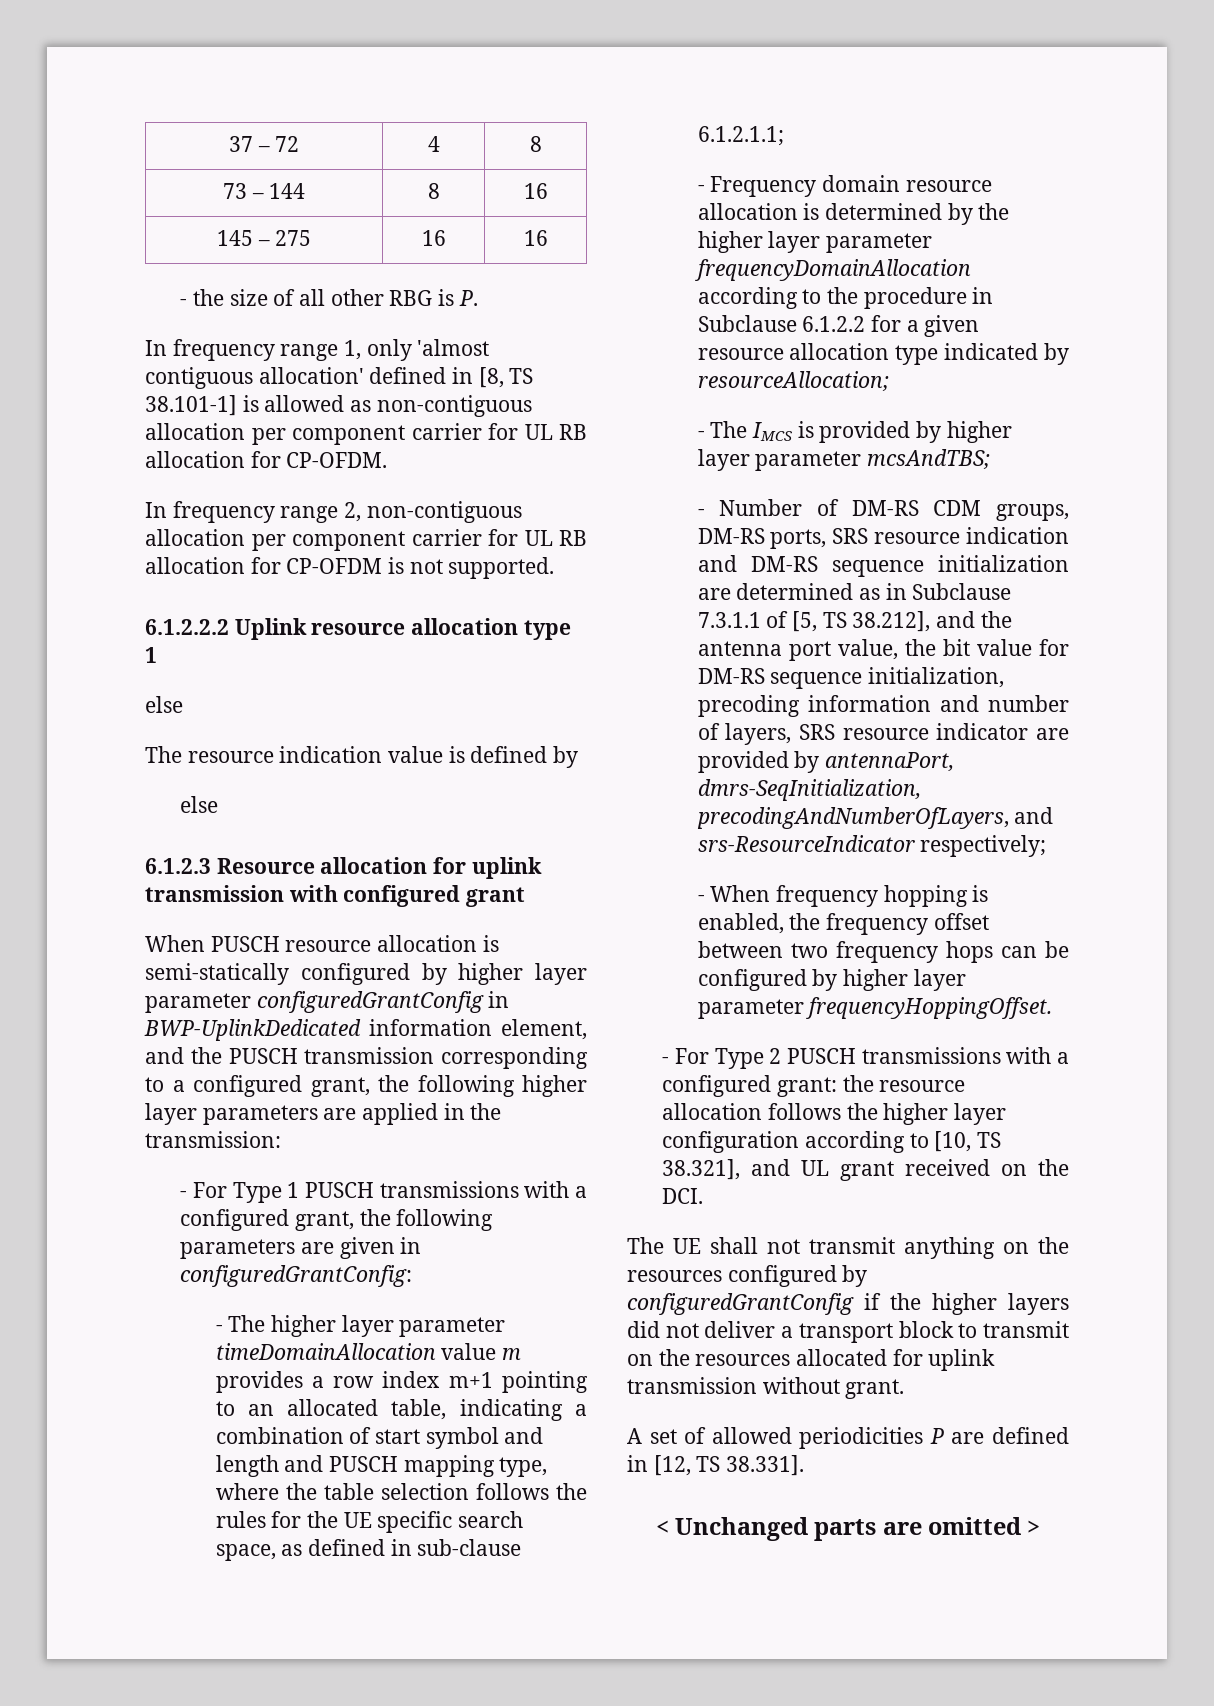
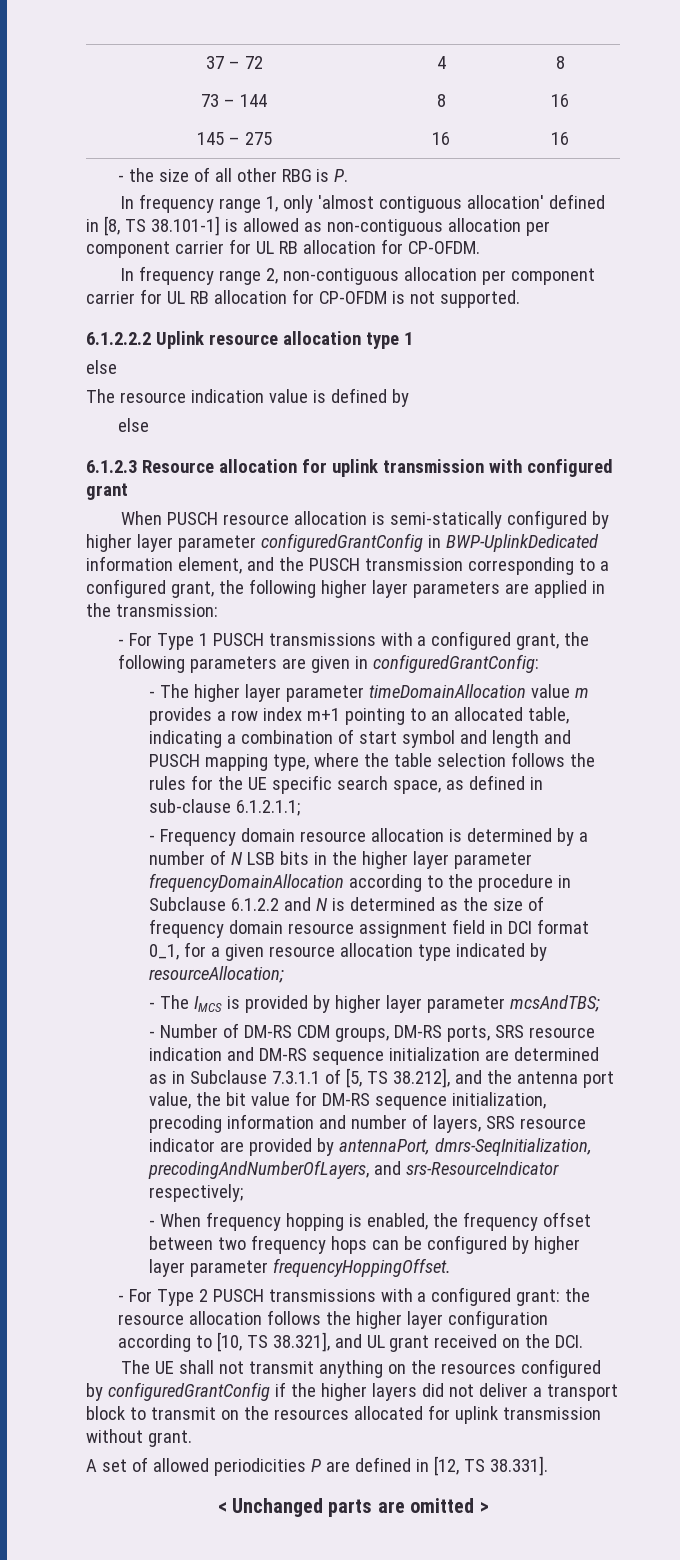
(973, 214) none -> [579,832,589,842] [149,850,328,865] a number of N LSB bits in
(866, 324) none -> [284,896,545,911] [149,919,590,938] [149,944,180,960] and N is determined as the size of frequency domain resource assignment field in DCI format 0_1,

